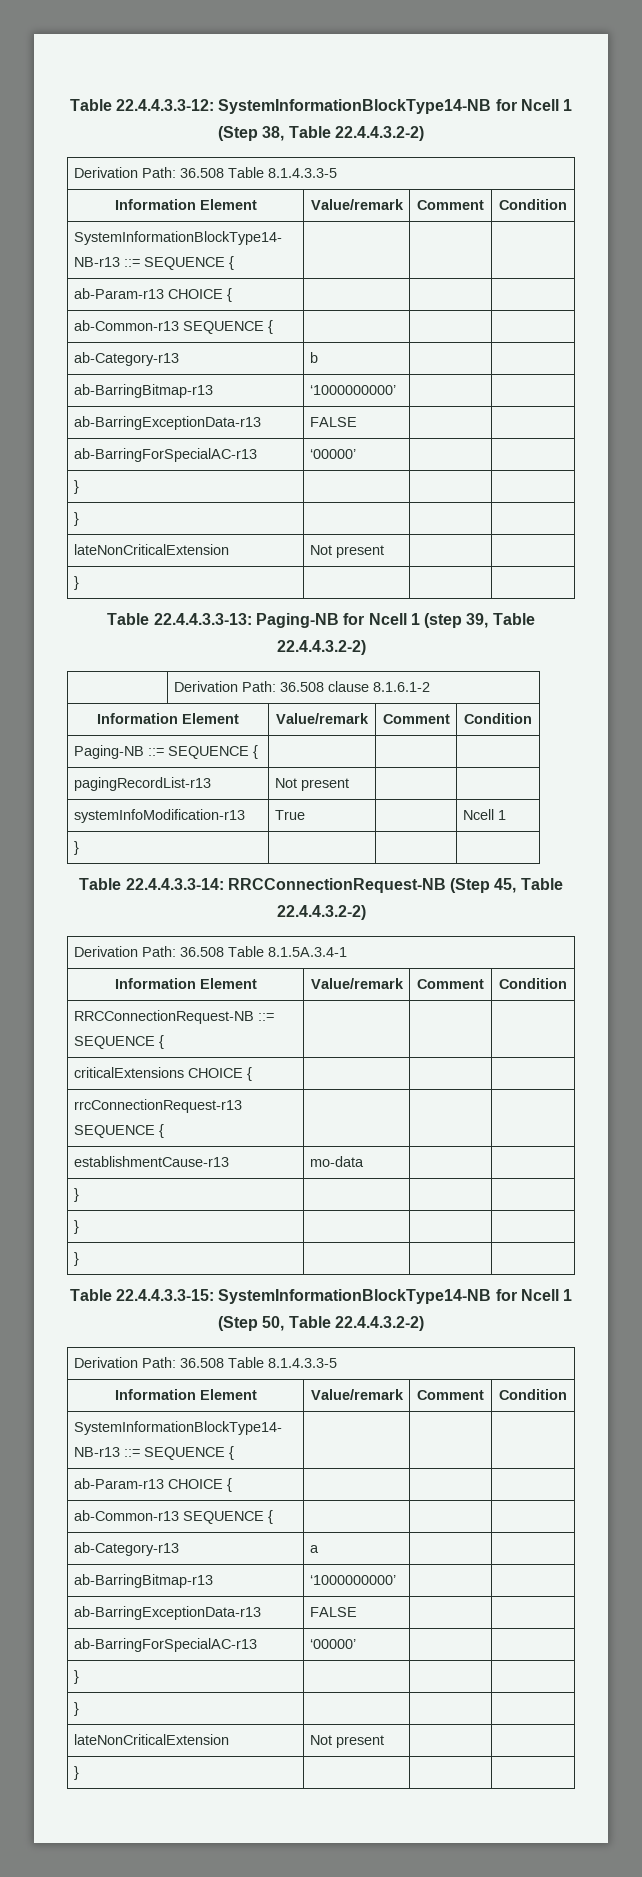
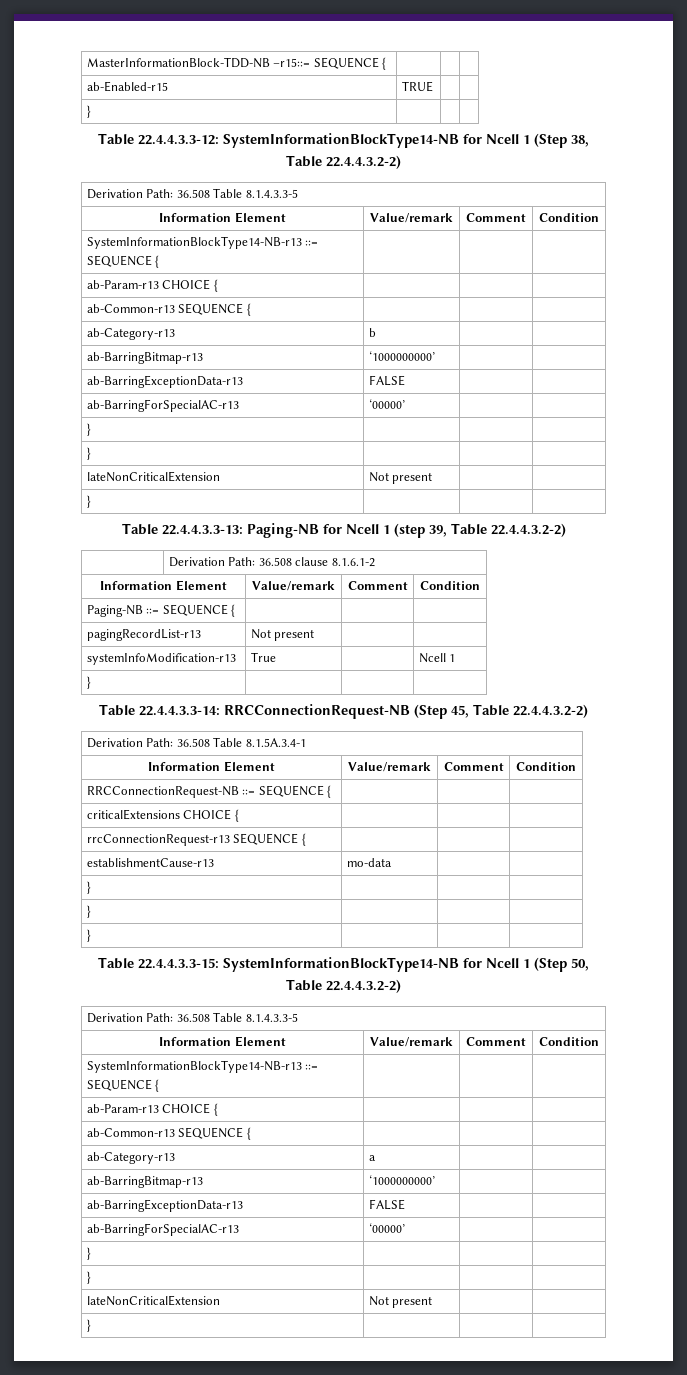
(69, 105) none -> [86,57,387,70] [86,81,168,92] [401,81,433,92] [86,105,91,118] MasterInformationBlock-TDD-NB –r15::= SEQUENCE { | | | // ab-Enabled-r15 | TRUE | | // } | | | //

